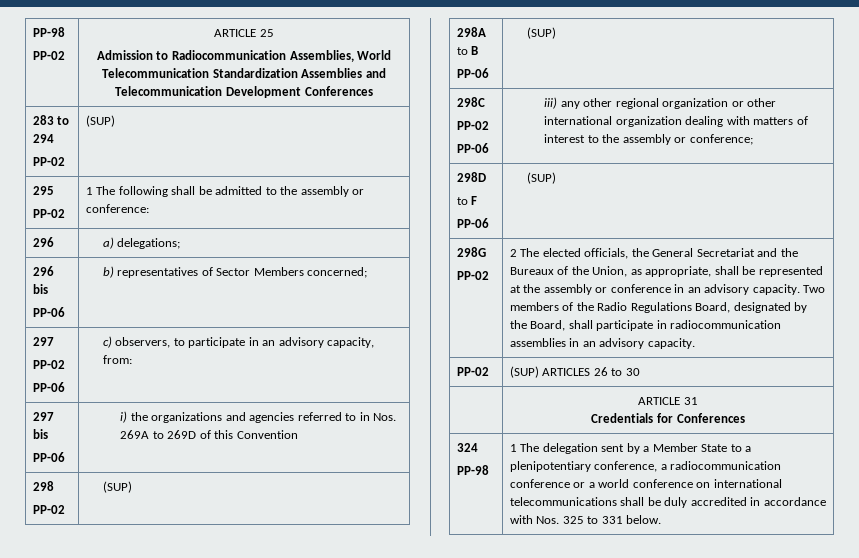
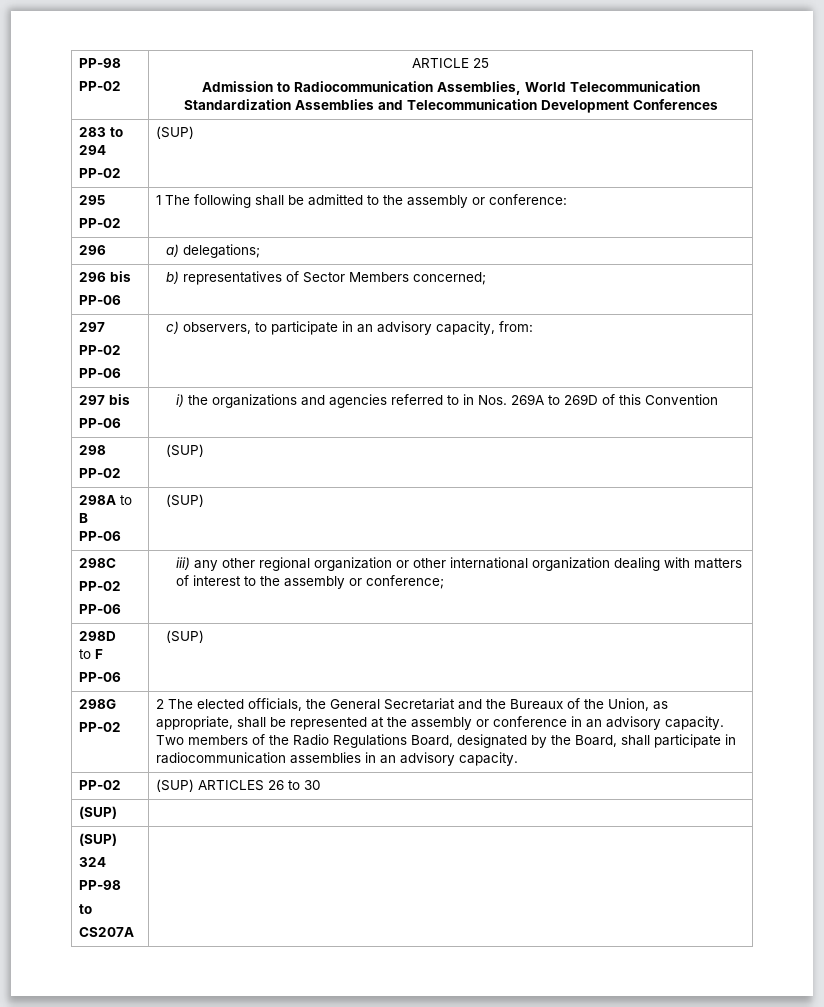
[638,397,698,405] [591,413,745,423] [456,443,478,452] [456,465,489,475] [509,443,752,454] [509,461,782,472] [509,479,782,488] [509,497,826,508] [509,515,662,524] | ARTICLE 31 // Credentials for Conferences // 324 // PP-98 | 1 The delegation sent by a Member State to a plenipotentiary conference, a radiocommunication conference or a world conference on international telecommunications shall be duly accredited in accordance with Nos. 325 to 331 below. -> [79,806,118,819] [79,833,118,846] [79,857,107,867] [79,880,122,890] [79,904,93,914] [79,927,135,937] (SUP) | // (SUP) // 324 // PP-98 // to // CS207A |

